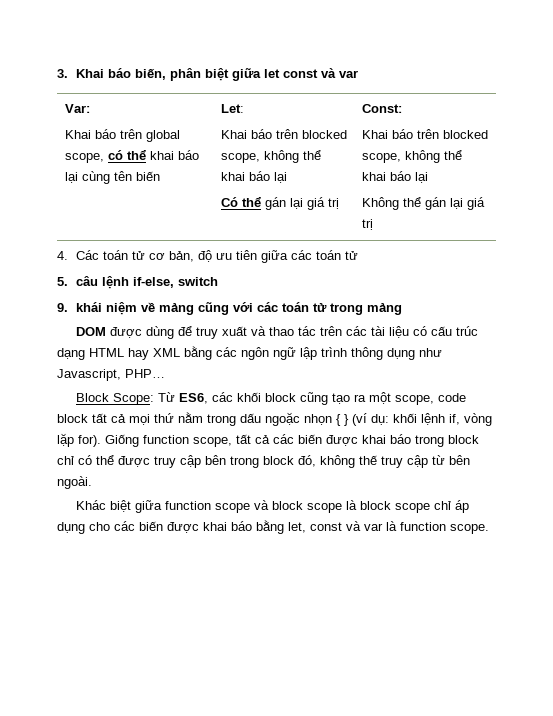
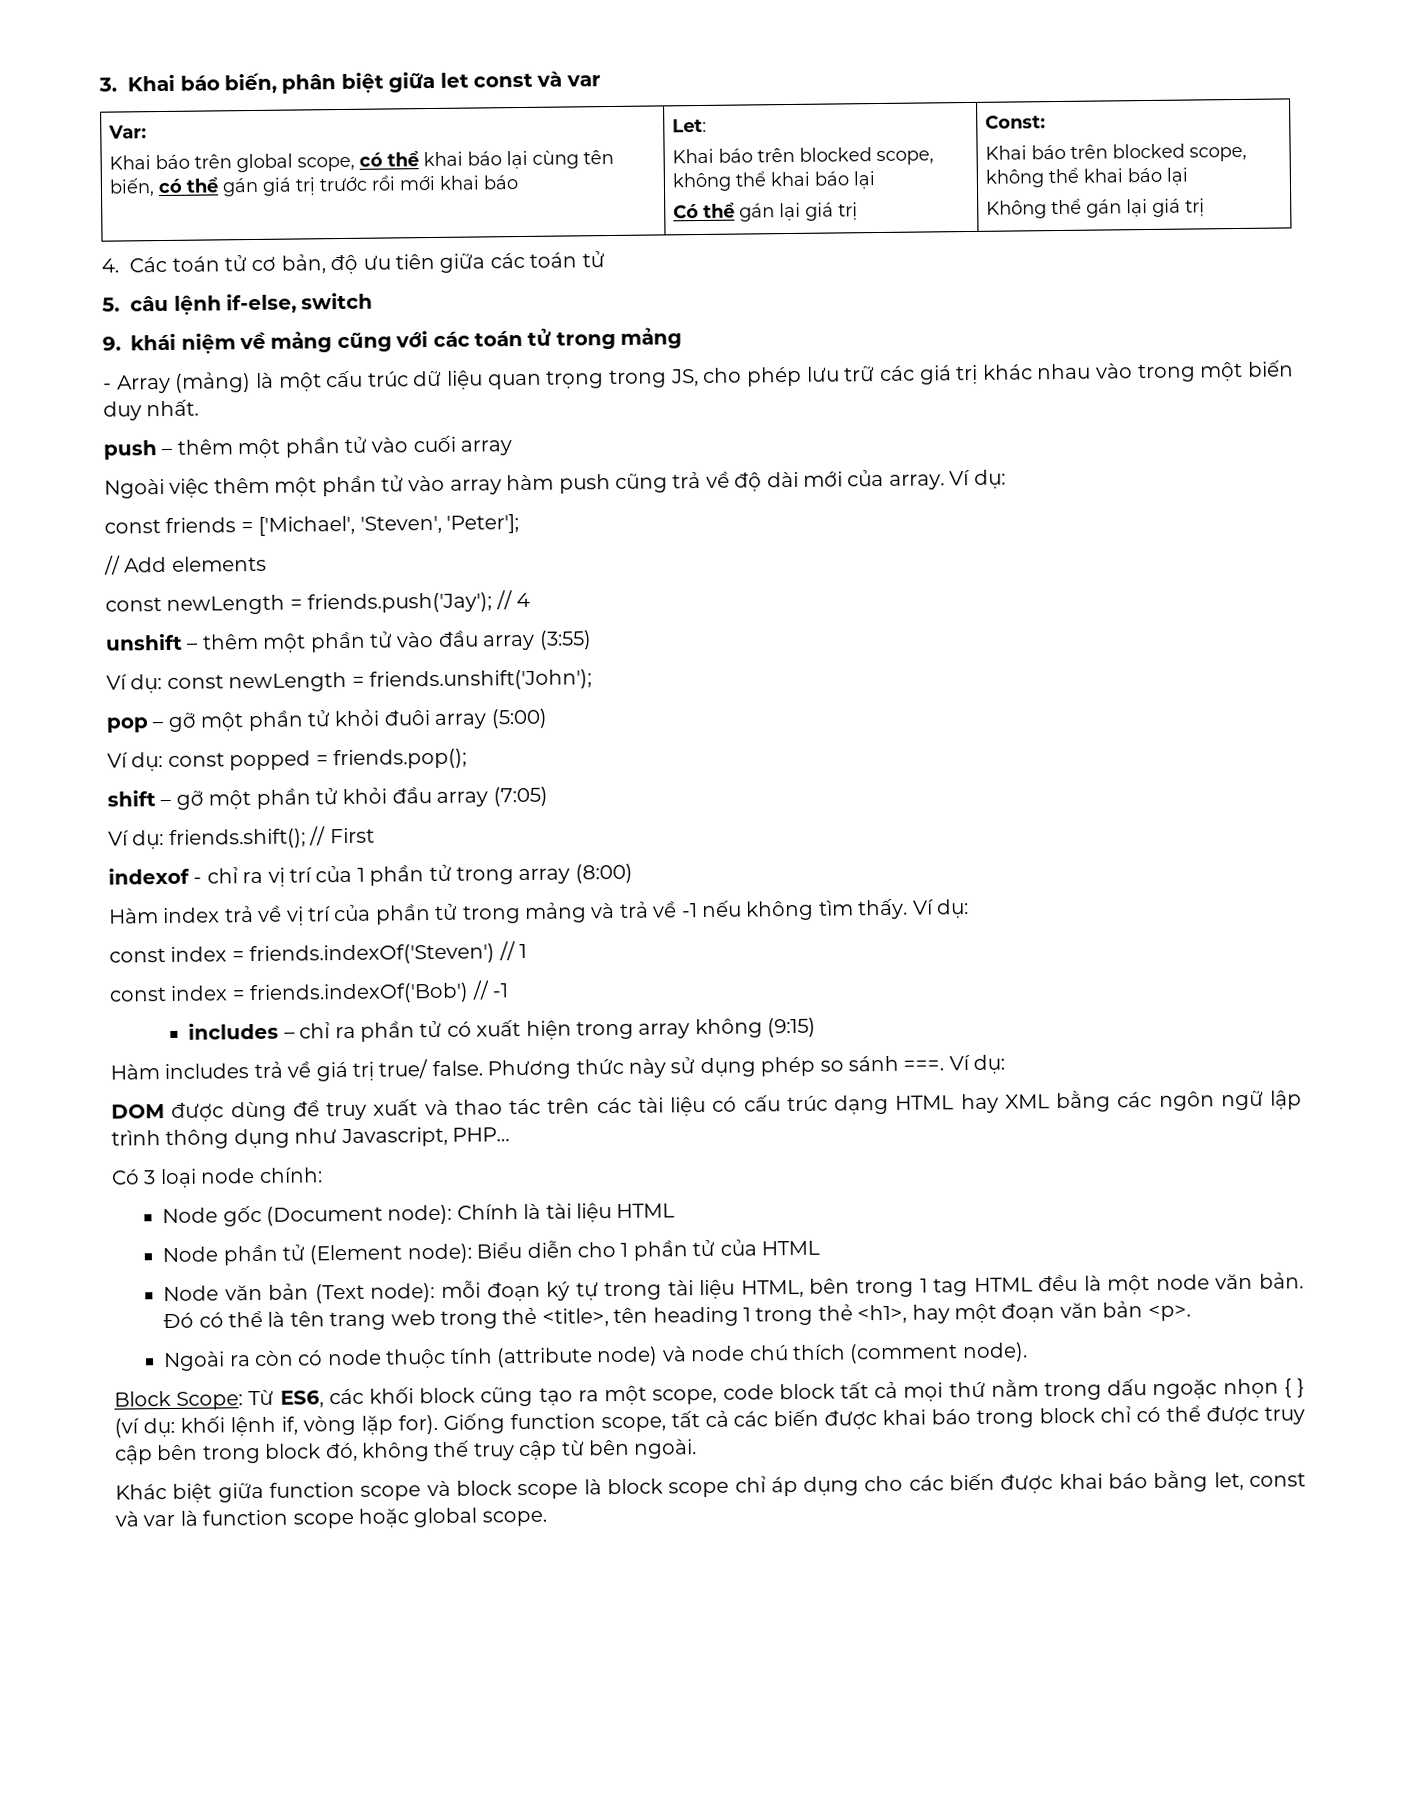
[135,171,160,181] biến -> [109,175,519,197] biến, có thể gán giá trị trước rồi mới khai báo
(403, 309) none -> [103,360,1295,394] [103,399,200,421] [103,435,513,460] [104,469,1006,499] [104,514,519,536] [104,555,267,575] [105,590,530,615] [105,630,592,653] [106,669,592,694] [106,708,547,733] [107,748,467,772] [107,786,548,810] [108,826,375,850] [108,863,633,887] [108,898,969,926] [109,941,527,966] [109,980,509,1005] [188,1017,817,1042] [110,1054,1006,1082] // - Array (mảng) là một cấu trúc dữ liệu quan trọng trong JS, cho phép lưu trữ các giá trị khác nhau vào trong một biến duy nhất. // push – thêm một phần tử vào cuối array // Ngoài việc thêm một phần tử vào array hàm push cũng trả về độ dài mới của array. Ví dụ: // const friends = ['Michael', 'Steven', 'Peter']; // // Add elements // const newLength = friends.push('Jay'); // 4 // unshift – thêm một phần tử vào đầu array (3:55) // Ví dụ: const newLength = friends.unshift('John'); // pop – gỡ một phần tử khỏi đuôi array (5:00) // Ví dụ: const popped = friends.pop(); // shift – gỡ một phần tử khỏi đầu array (7:05) // Ví dụ: friends.shift(); // First // indexof - chỉ ra vị trí của 1 phần tử trong array (8:00) // Hàm index trả về vị trí của phần tử trong mảng và trả về -1 nếu không tìm thấy. Ví dụ: // const index = friends.indexOf('Steven') // 1 // const index = friends.indexOf('Bob') // -1 // includes – chỉ ra phần tử có xuất hiện trong array không (9:15) // Hàm includes trả về giá trị true/ false. Phương thức này sử dụng phép so sánh ===. Ví dụ:
(165, 373) none -> [111,1167,323,1189] [162,1203,676,1227] [162,1239,821,1266] [163,1272,1305,1304] [163,1301,1191,1331] [163,1342,1028,1372] // Có 3 loại node chính: // Node gốc (Document node): Chính là tài liệu HTML // Node phần tử (Element node): Biểu diễn cho 1 phần tử của HTML // Node văn bản (Text node): mỗi đoạn ký tự trong tài liệu HTML, bên trong 1 tag HTML đều là một node văn bản. Đó có thể là tên trang web trong thẻ <title>, tên heading 1 trong thẻ <h1>, hay một đoạn văn bản <p>. // Ngoài ra còn có node thuộc tính (attribute node) và node chú thích (comment node).
(446, 526) none -> [292,1507,478,1529] scope hoặc global

